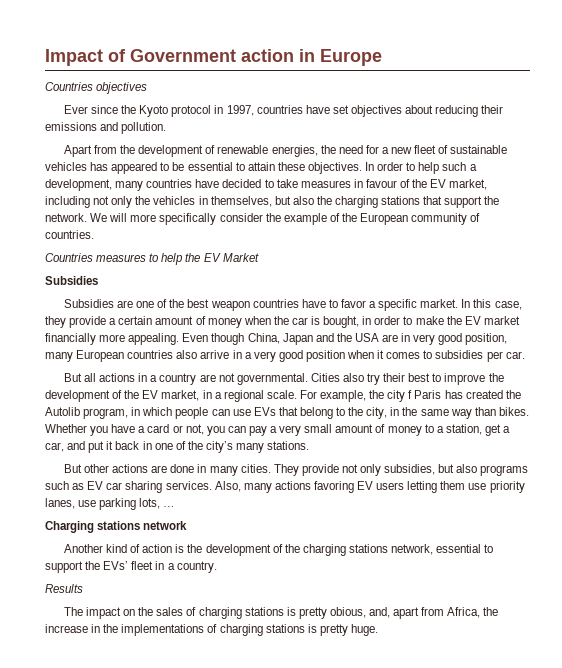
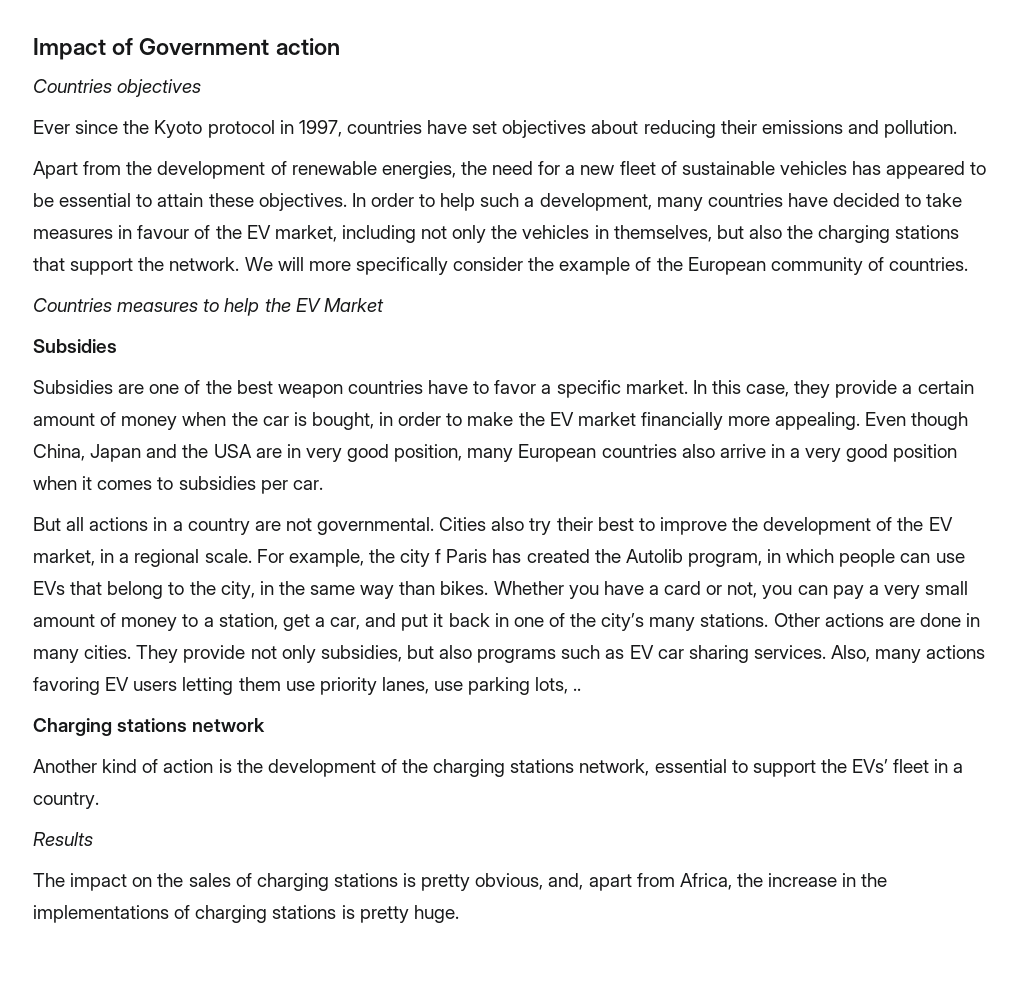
[299,49,382,66] in Europe -> (340, 46) none
[63,464,109,473] // But other -> [773,613,820,627] Other
[163,506,176,507] … -> [573,688,582,691] ..
[329,607,366,618] obious, -> [475,873,544,890] obvious,

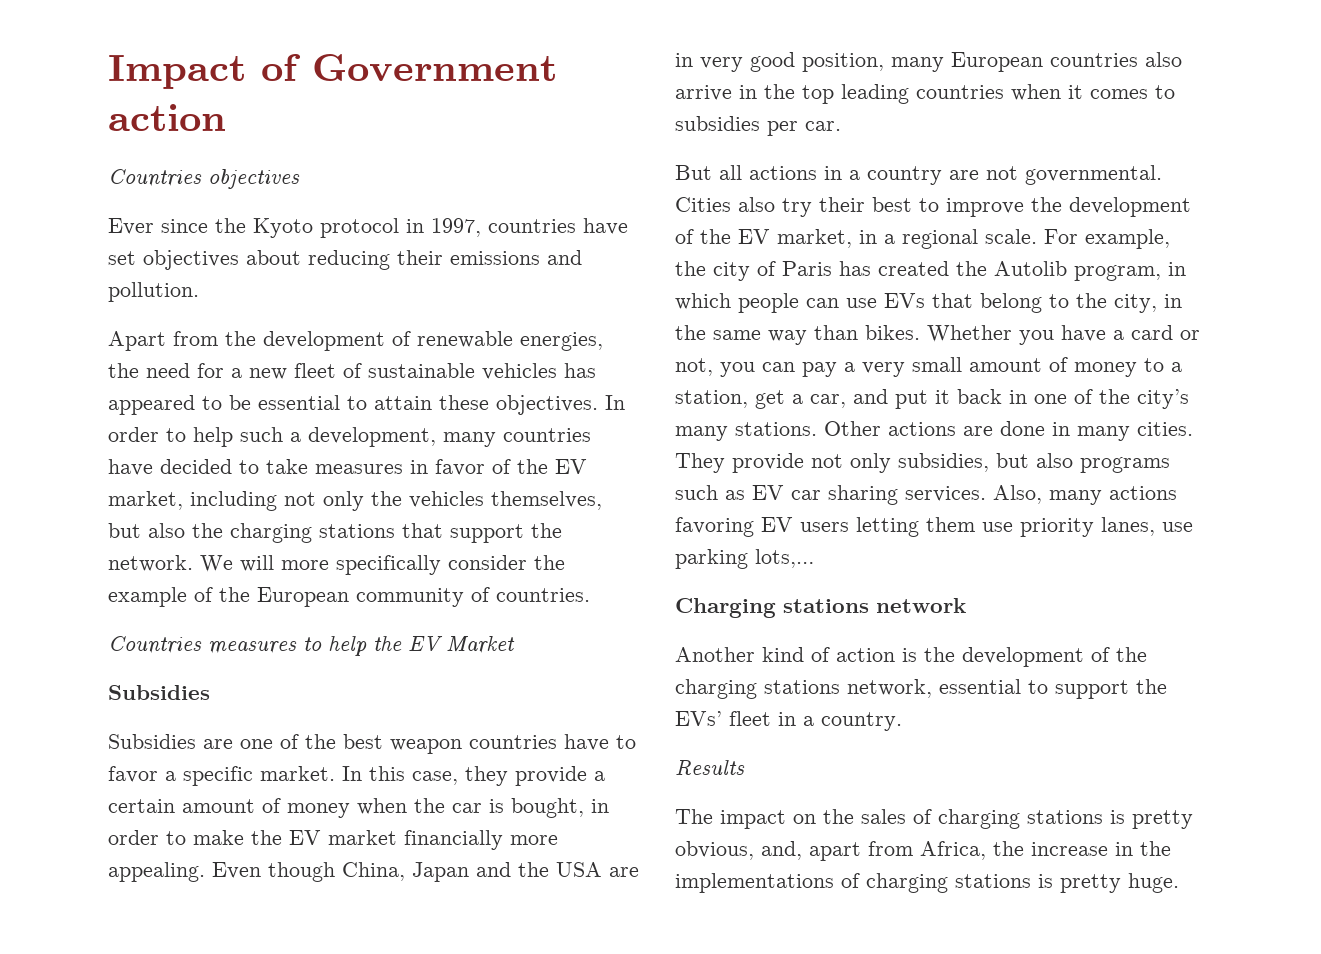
[137,225,190,239] favour -> [435,459,485,476] favor
[594,225,609,239] in -> (484, 499) none
[790,444,958,462] a very good position -> [764,84,1004,104] the top leading countries
[435,549,442,563] f -> [757,261,776,276] of
[535,677,582,694] lots, .. -> [755,549,814,568] lots,…

